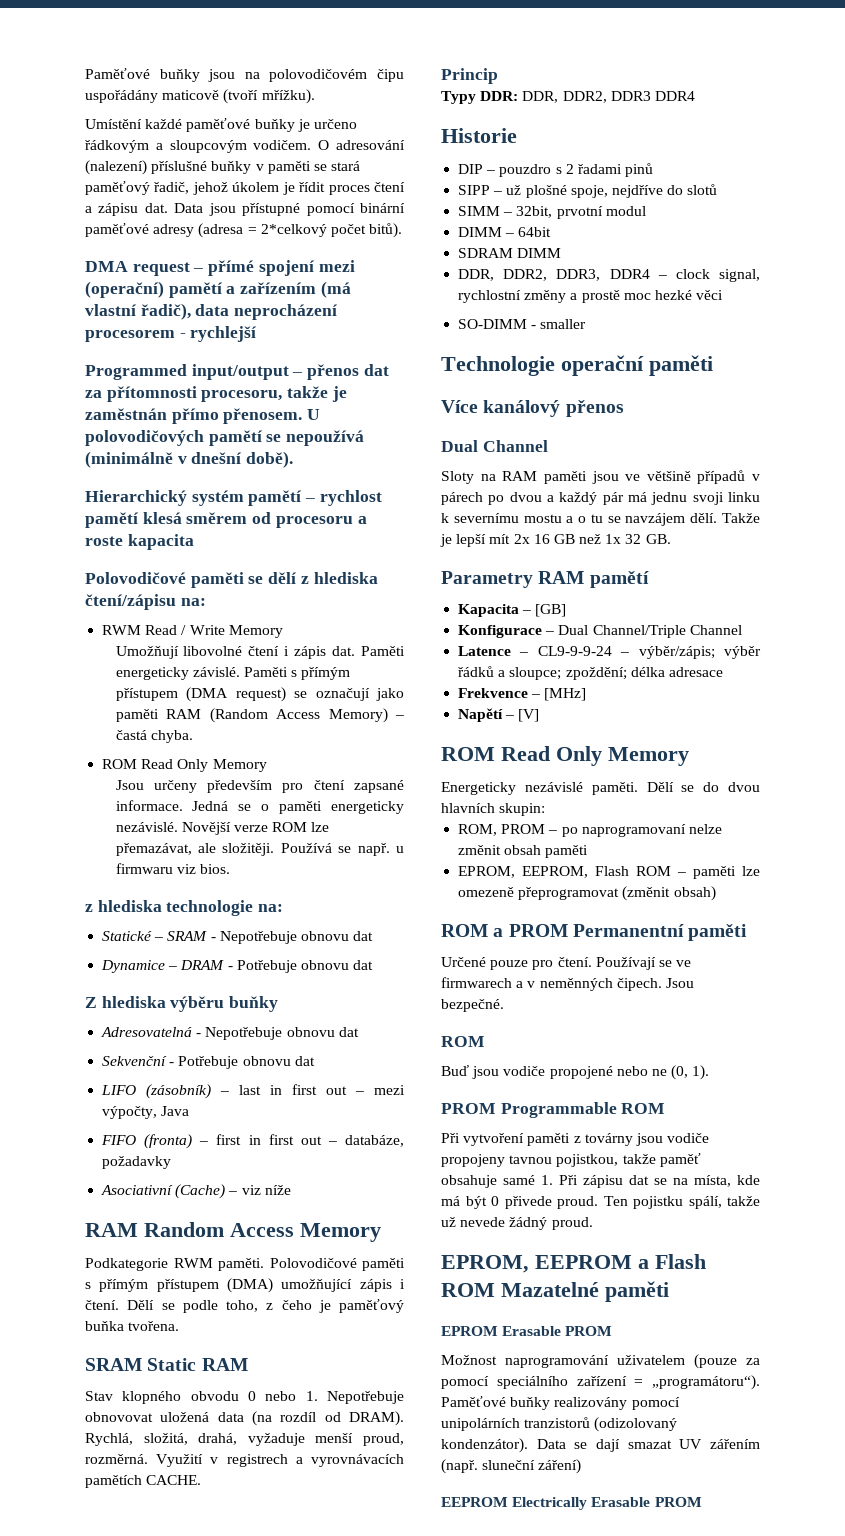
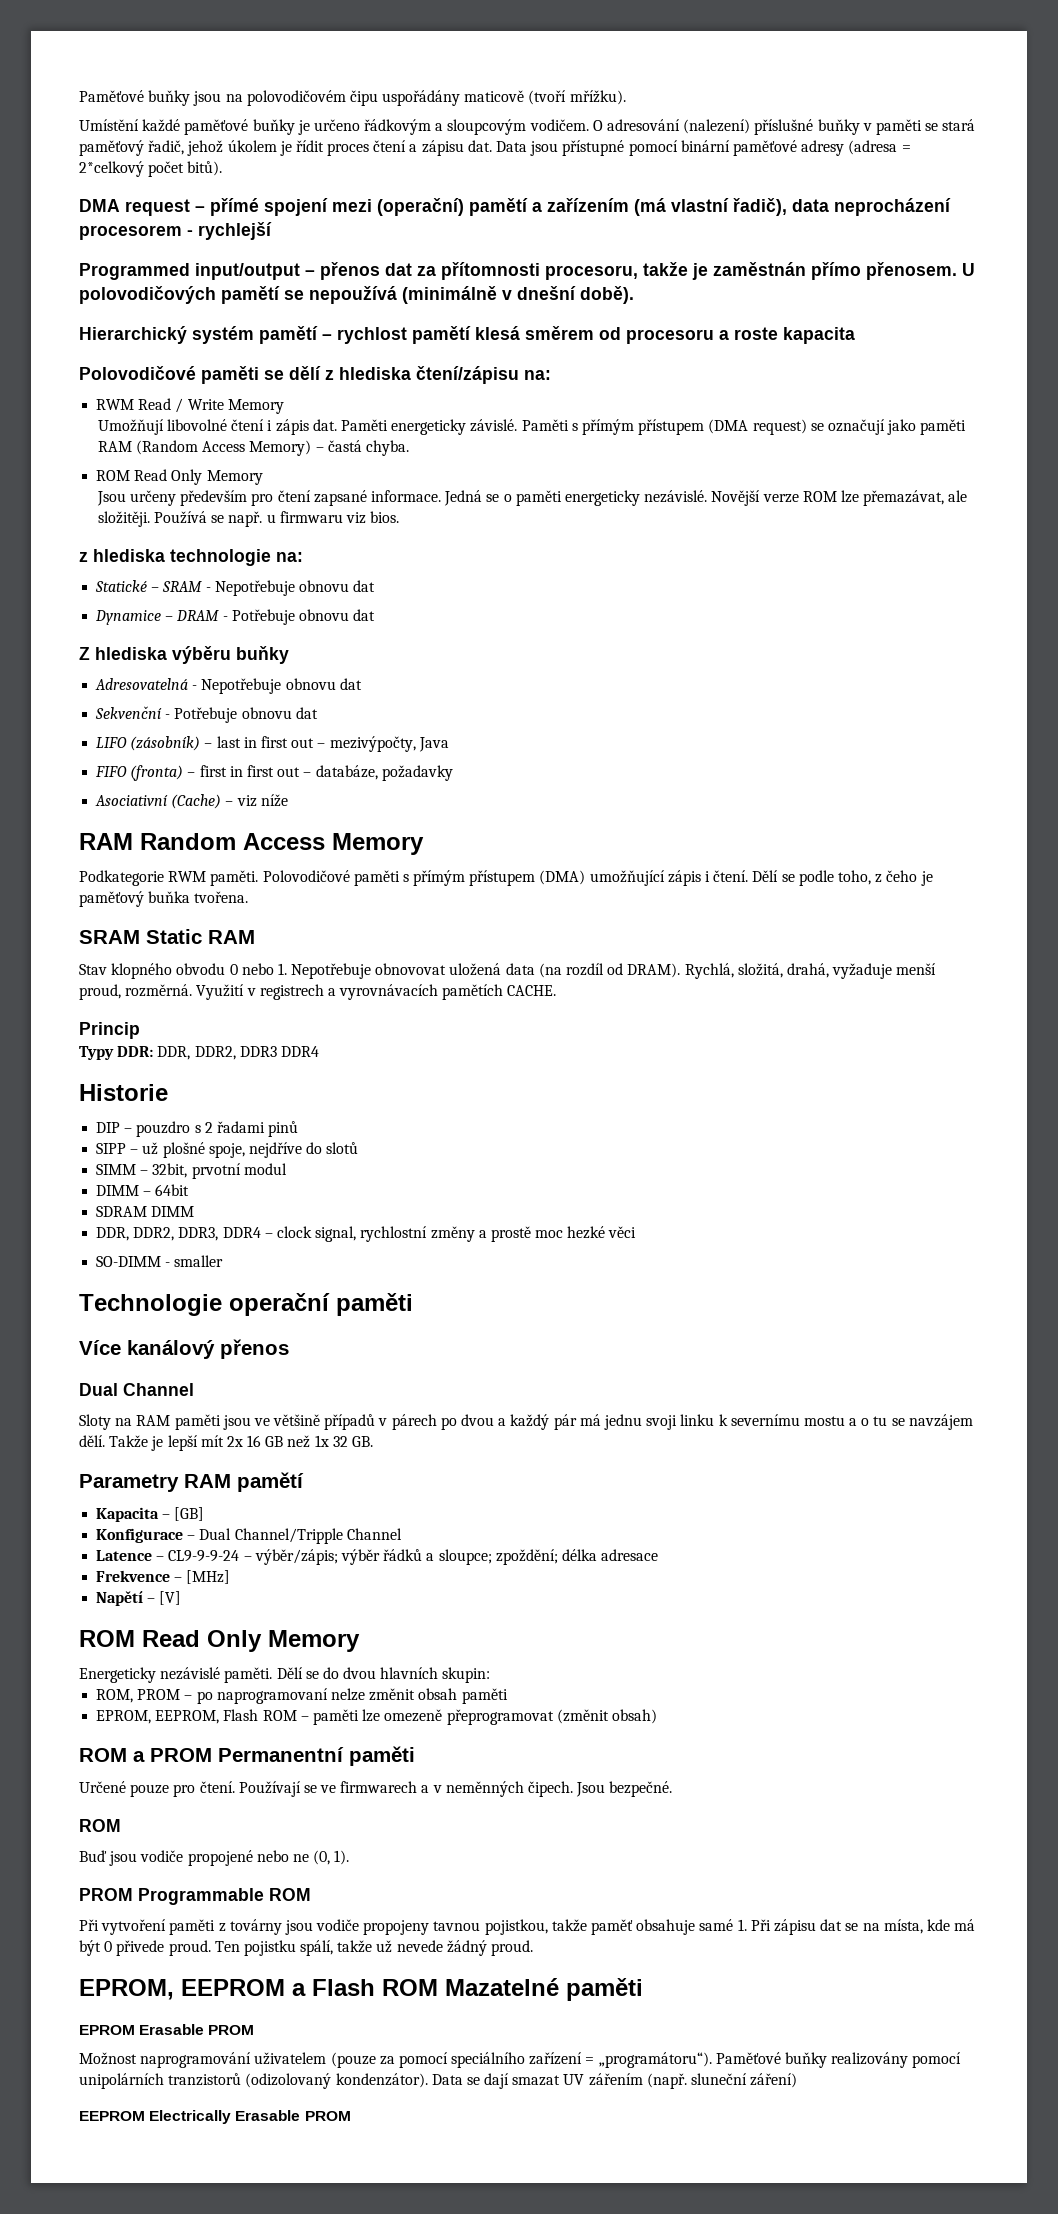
[374,1085,405,1095] [102,1106,158,1119] mezi výpočty, -> [329,736,416,752] mezivýpočty,
[592,625,686,638] Channel/Triple -> [234,1528,343,1544] Channel/Tripple

